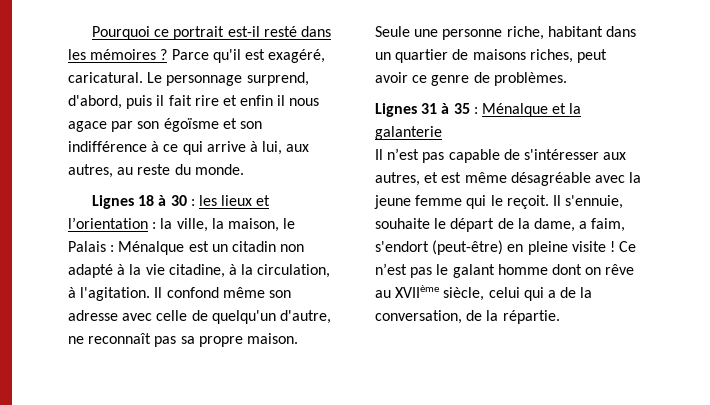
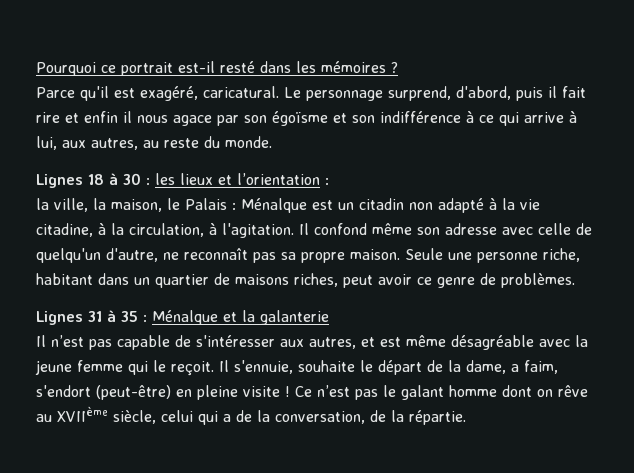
(168, 54) none -> (398, 67) //
(157, 225) none -> (329, 181) //

